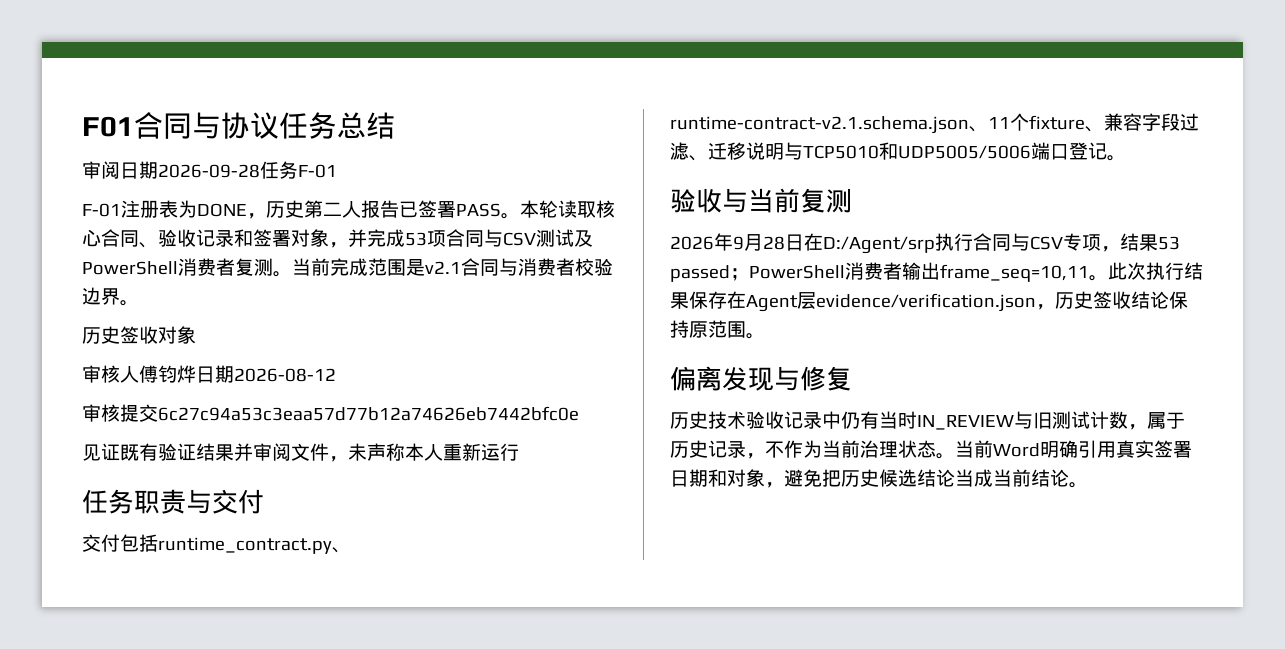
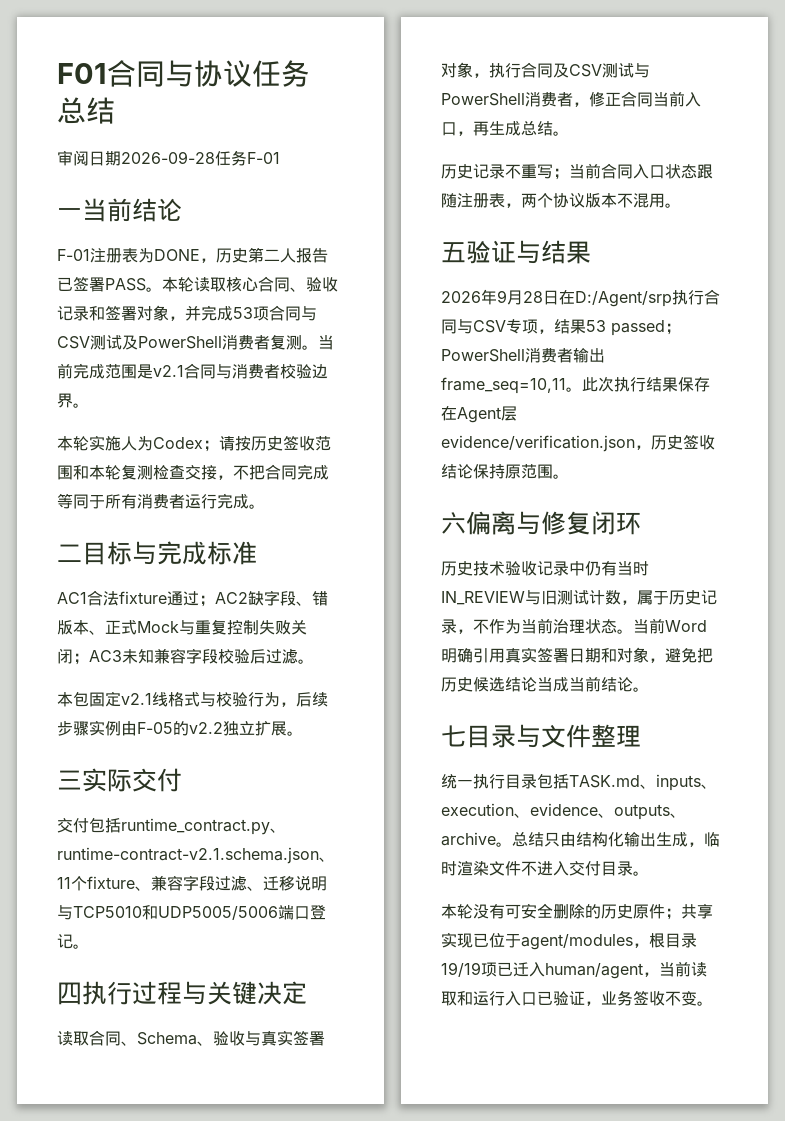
(337, 171) none -> [57,198,182,222] // 一当前结论
[82,326,196,344] [82,365,336,383] [82,404,579,422] [82,443,519,462] [82,489,212,514] 历史签收对象 // 审核人傅钧烨日期2026-08-12 // 审核提交6c27c94a53c3eaa57d77b12a74626eb7442bfc0e // 见证既有验证结果并审阅文件，未声称本人重新运行 // 任务职责与 -> [57,435,331,452] [57,464,329,480] [57,493,265,509] [57,541,257,565] [57,590,328,607] [57,620,307,635] [57,648,314,665] [57,691,328,707] [57,720,303,736] [57,768,132,792] 本轮实施人为Codex；请按历史签收范围和本轮复测检查交接，不把合同完成等同于所有消费者运行完成。 // 二目标与完成标准 // AC1合法fixture通过；AC2缺字段、错版本、正式Mock与重复控制失败关闭；AC3未知兼容字段校验后过滤。 // 本包固定v2.1线格式与校验行为，后续步骤实例由F-05的v2.2独立扩展。 // 三实际
[670,188,852,213] 验收与当前复测 -> [57,981,307,1005] [57,1030,325,1046] [441,62,650,78] [441,91,701,107] [441,121,569,136] [441,163,713,180] [441,193,681,208] [441,240,591,264] 四执行过程与关键决定 // 读取合同、Schema、验收与真实签署对象，执行合同及CSV测试与PowerShell消费者，修正合同当前入口，再生成总结。 // 历史记录不重写；当前合同入口状态跟随注册表，两个协议版本不混用。 // 五验证与结果
[670,366,774,391] 偏离发现 -> [441,511,516,535] 六偏离
(852, 378) none -> [591,511,641,535] 闭环
(1088, 485) none -> [441,724,641,748] [441,773,717,791] [441,803,686,820] [441,832,720,847] [441,861,649,876] [441,903,713,920] [441,932,697,950] [441,961,707,979] [441,990,713,1006] // 七目录与文件整理 // 统一执行目录包括TASK.md、inputs、execution、evidence、outputs、archive。总结只由结构化输出生成，临时渲染文件不进入交付目录。 // 本轮没有可安全删除的历史原件；共享实现已位于agent/modules，根目录19/19项已迁入human/agent，当前读取和运行入口已验证，业务签收不变。

